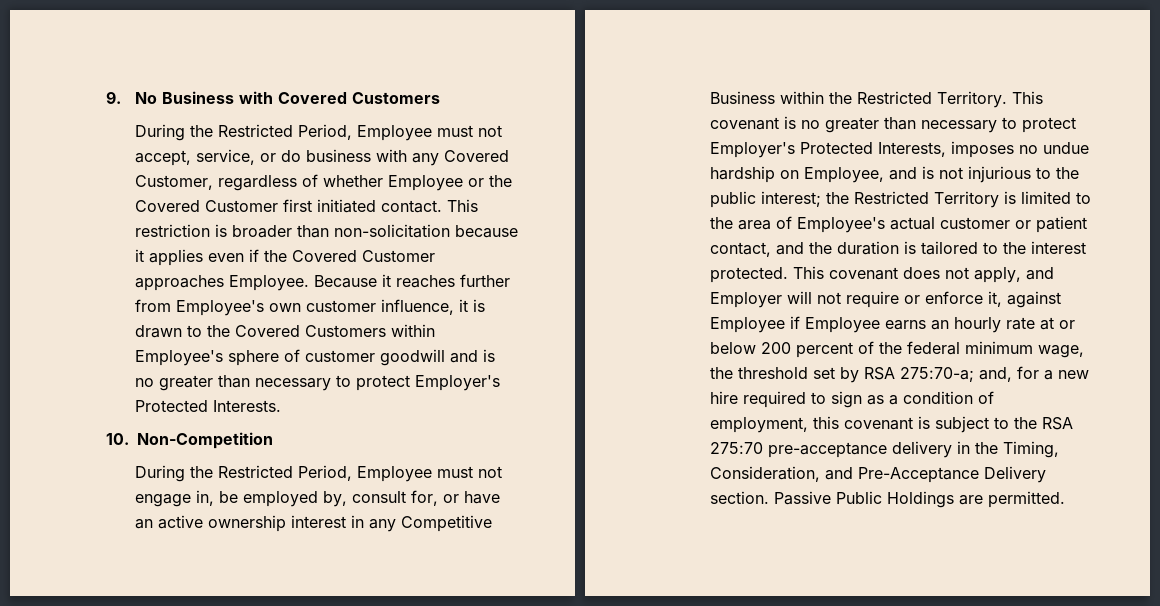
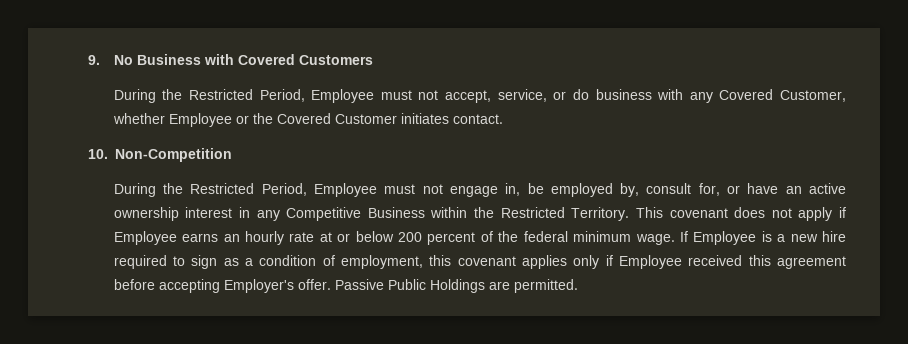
[217,174,318,191] regardless of -> (846, 96) none
[282,199,376,213] first initiated -> [400,113,449,124] initiates
[446,199,478,212] [134,224,518,238] [134,249,435,266] [134,274,510,291] [134,299,485,316] [134,324,435,338] [134,349,495,366] [134,375,500,391] [134,400,281,412] This restriction is broader than non-solicitation because it applies even if the Covered Customer approaches Employee. Because it reaches further from Employee's own customer influence, it is drawn to the Covered Customers within Employee's sphere of customer goodwill and is no greater than necessary to protect Employer's Protected Interests. -> (503, 119) none
[783,116,1076,133] [709,141,1089,158] [709,166,1079,183] [709,191,1091,208] [709,216,1087,233] [709,241,1086,257] [709,266,1054,283] [709,291,1061,308] [709,317,785,333] is no greater than necessary to protect Employer's Protected Interests, imposes no undue hardship on Employee, and is not injurious to the public interest; the Restricted Territory is limited to the area of Employee's actual customer or patient contact, and the duration is tailored to the interest protected. This covenant does not apply, and Employer will not require or enforce it, against Employee -> [734,207,833,221] does not apply
[1037,345,1084,358] [709,366,1039,383] wage, the threshold set by RSA 275:70-a; and, for -> [635,231,772,245] wage. If Employee is
[917,416,1073,433] [709,441,1059,458] [709,466,1046,483] [709,491,769,504] is subject to the RSA 275:70 pre-acceptance delivery in the Timing, Consideration, and Pre-Acceptance Delivery section. -> [522,255,846,269] [113,279,331,293] applies only if Employee received this agreement before accepting Employer's offer.

